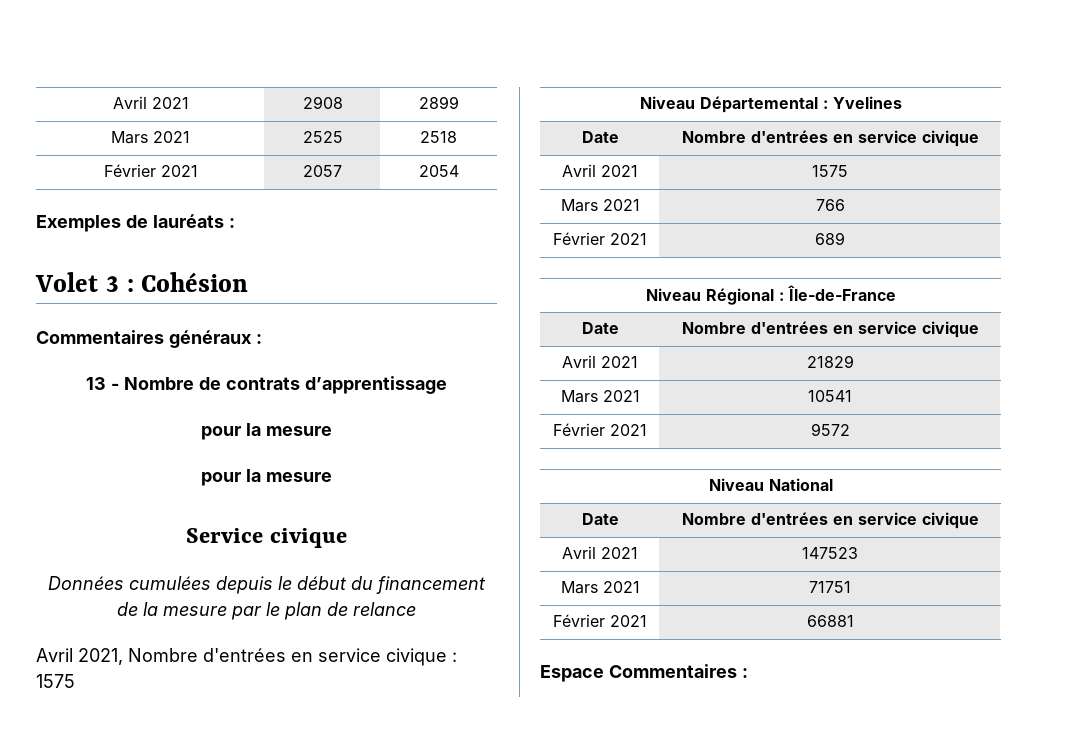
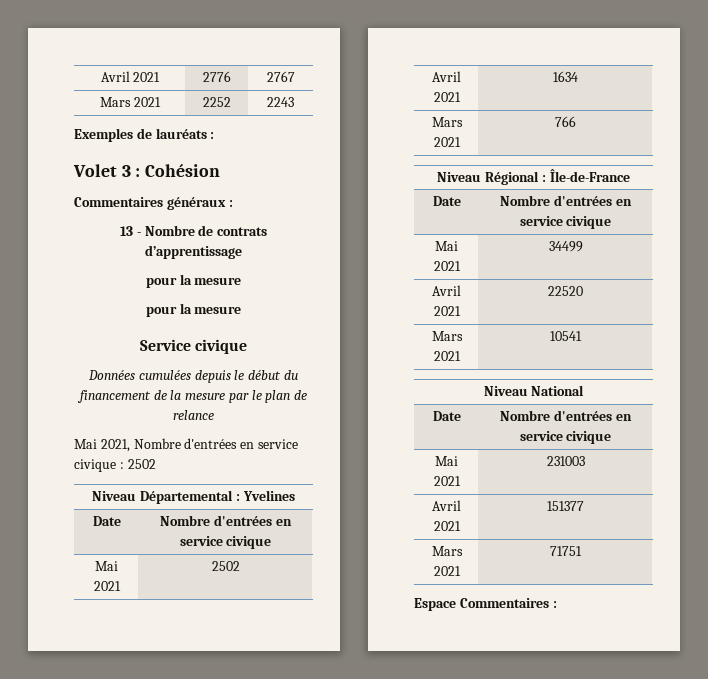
[112,96,189,109] [302,96,343,109] [418,96,459,109] [111,131,190,144] [302,131,343,143] [420,131,457,143] [103,164,198,177] [303,165,342,177] [418,165,459,177] Avril 2021 | 2908 | 2899 // Mars 2021 | 2525 | 2518 // Février 2021 | 2057 | 2054 -> [100,71,161,82] [203,71,231,82] [266,71,295,82] [100,97,161,107] [203,97,231,107] [267,97,294,107] Avril 2021 | 2776 | 2767 // Mars 2021 | 2252 | 2243
[36,648,73,662] Avril -> [74,439,97,449] Mai
[36,674,75,688] 1575 -> [127,459,156,469] 2502
[562,164,638,177] [812,165,848,177] // Avril 2021 | 1575 -> [95,561,118,571] [93,581,121,591] [211,561,240,571] [432,71,461,82] [433,92,461,102] [553,71,578,82] // Mai 2021 | 2502 // Avril 2021 | 1634
[553,232,647,245] [815,232,845,245] // Février 2021 | 689 -> (576, 121) none
[562,355,638,368] [806,355,854,368] // Avril 2021 | 21829 -> [435,241,458,251] [433,261,461,271] [548,241,583,252] [432,285,461,296] [433,306,461,316] [548,286,583,296] // Mai 2021 | 34499 // Avril 2021 | 22520
[553,423,647,436] [810,423,850,436] // Février 2021 | 9572 -> (582, 336) none
[562,546,638,559] [802,547,858,559] // Avril 2021 | 147523 -> [435,456,458,466] [433,476,461,486] [546,456,585,466] [432,500,461,511] [433,521,461,531] [547,501,584,511] // Mai 2021 | 231003 // Avril 2021 | 151377
[553,614,647,627] [806,615,854,627] // Février 2021 | 66881 -> (582, 551) none

